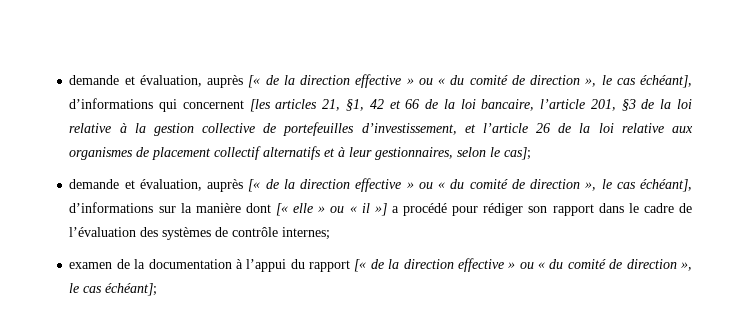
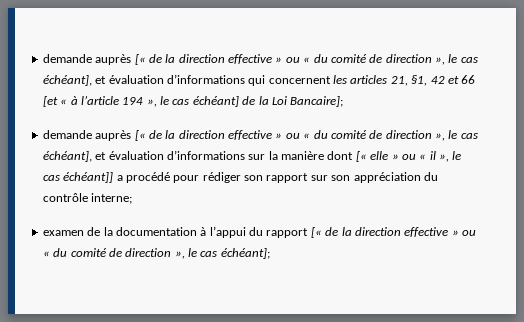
[69,75,202,87] demande et évaluation, -> [42,54,92,63] demande
(692, 81) none -> [95,75,164,84] et évaluation
[249,99,271,112] [les -> [333,75,347,84] les
[425,99,692,111] [69,122,693,136] [69,146,532,160] [69,179,202,191] de la loi bancaire, l’article 201, §3 de la loi relative à la gestion collective de portefeuilles d’investissement, et l’article 26 de la loi relative aux organismes de placement collectif alternatifs et à leur gestionnaires, selon le cas]; // demande et évaluation, -> [42,95,344,107] [42,130,92,139] [et « à l’article 194 », le cas échéant] de la Loi Bancaire]; // demande
(692, 185) none -> [95,151,164,160] et évaluation
[374,203,387,216] »] -> [439,151,462,162] [42,172,114,183] », le cas échéant]]
[598,203,693,213] [69,227,331,240] dans le cadre de l’évaluation des systèmes de contrôle internes; -> [310,172,438,183] [42,193,133,204] sur son appréciation du contrôle interne;

